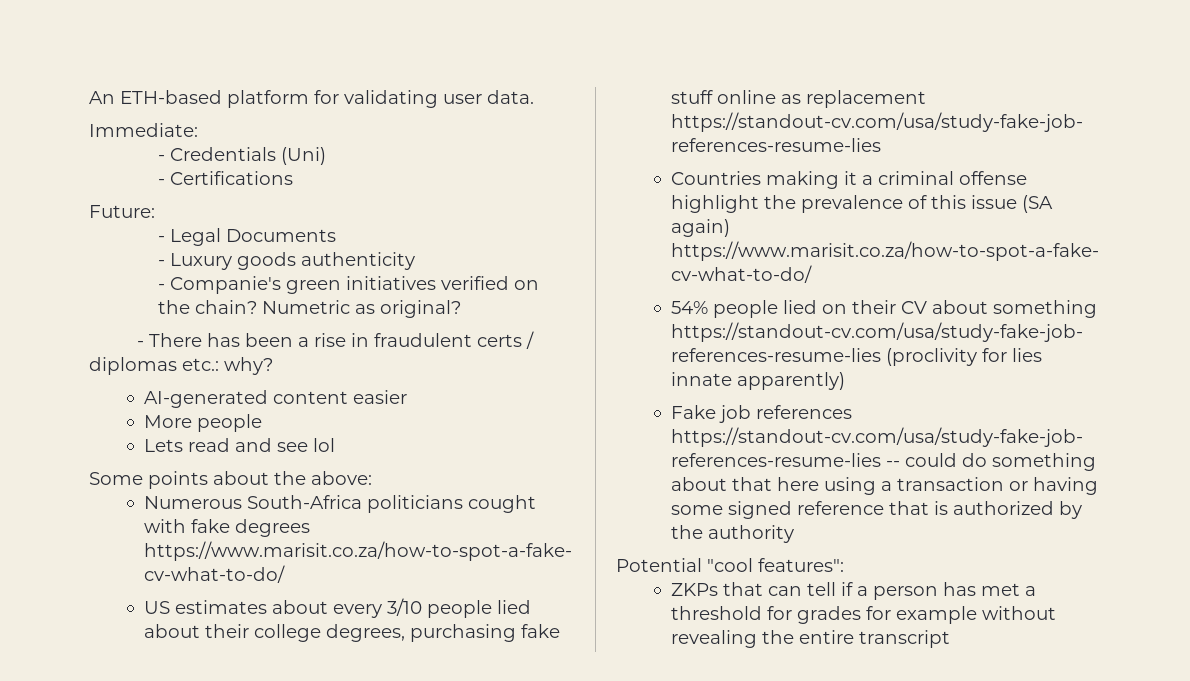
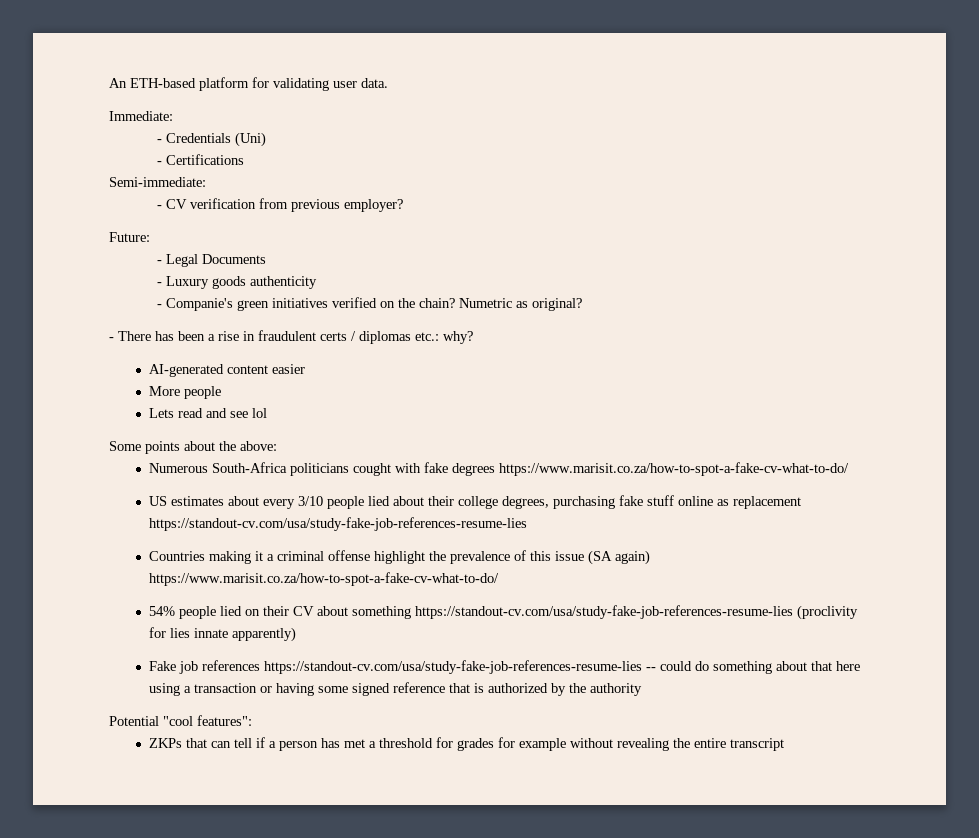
(293, 178) none -> [109,177,206,187] [157,198,404,212] // Semi-immediate: // - CV verification from previous employer?

